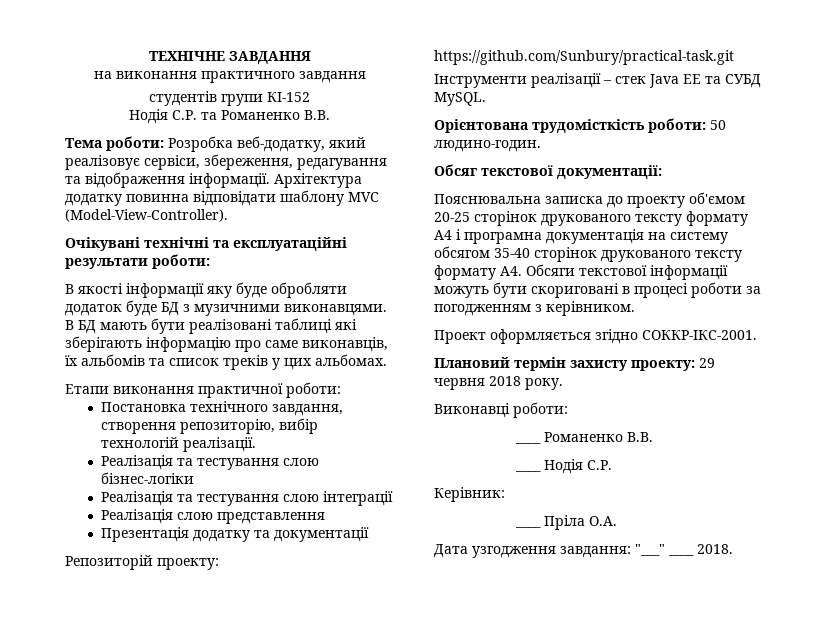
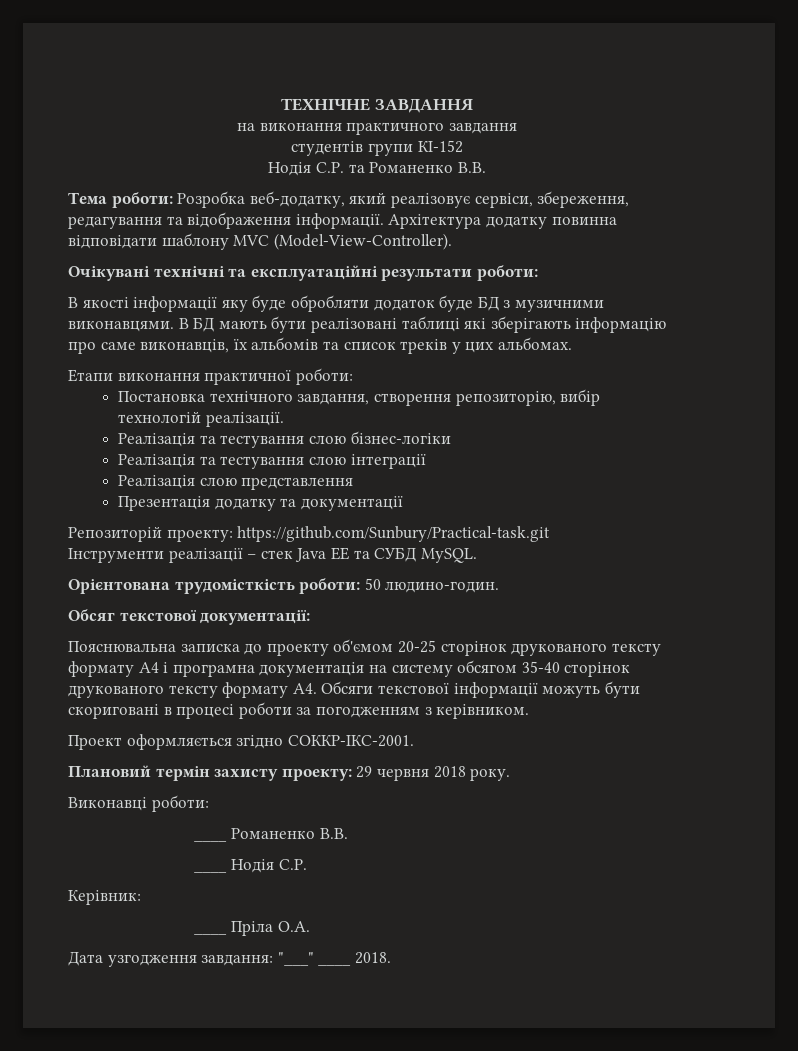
[434,50,734,65] https://github.com/Sunbury/practical-task.git -> [237,526,551,542] https://github.com/Sunbury/Practical-task.git

